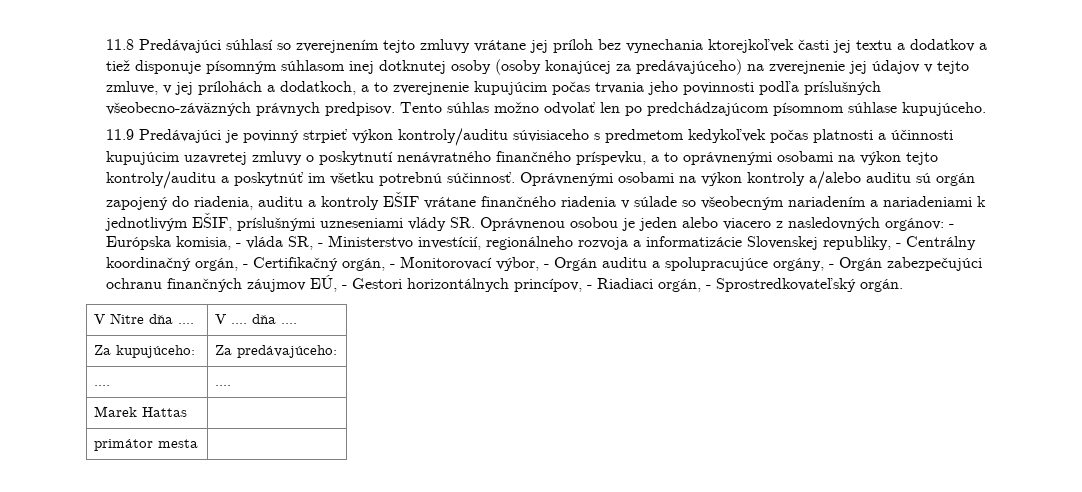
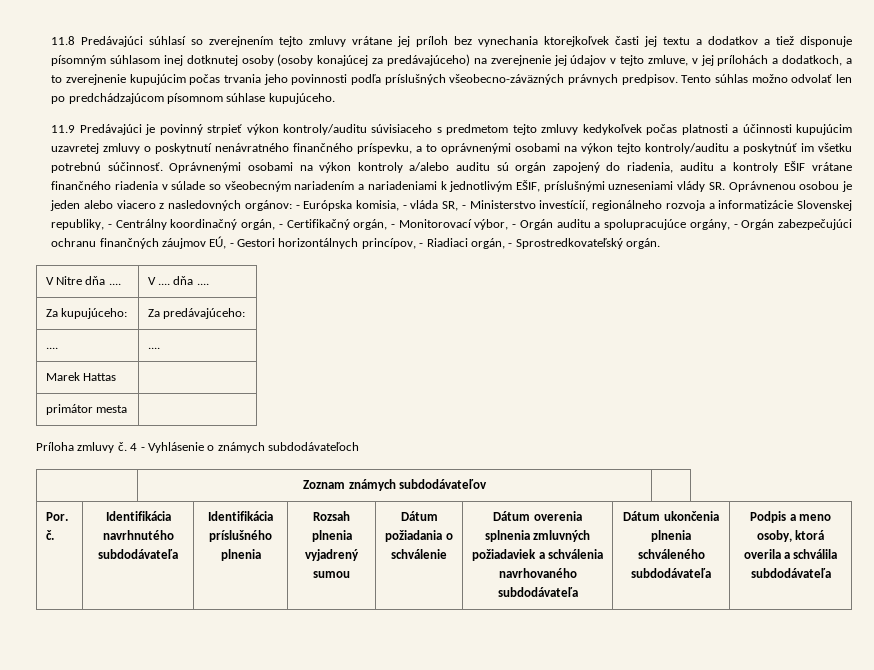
(685, 136) none -> [512,124,579,135] tejto zmluvy
(199, 443) none -> [36,442,359,453] [303,479,487,491] [45,512,68,521] [45,530,54,540] [105,511,171,521] [102,530,174,540] [98,549,178,559] [208,511,273,521] [209,530,272,542] [220,549,261,561] [312,511,350,521] [311,530,352,542] [304,549,359,561] [312,571,350,578] [400,511,438,521] [385,530,453,542] [390,549,447,559] [493,511,582,521] [484,530,591,542] [472,549,603,561] [498,568,577,578] [497,587,578,597] [623,511,719,521] [651,530,691,542] [637,549,705,559] [631,568,711,578] [750,511,831,523] [756,530,825,542] [743,549,838,559] [750,568,831,578] // Príloha zmluvy č. 4 - Vyhlásenie o známych subdodávateľoch // | Zoznam známych subdodávateľov | // Por. č. | Identifikácia navrhnutého subdodávateľa | Identifikácia príslušného plnenia | Rozsah plnenia vyjadrený sumou | Dátum požiadania o schválenie | Dátum overenia splnenia zmluvných požiadaviek a schválenia navrhovaného subdodávateľa | Dátum ukončenia plnenia schváleného subdodávateľa | Podpis a meno osoby, ktorá overila a schválila subdodávateľa

